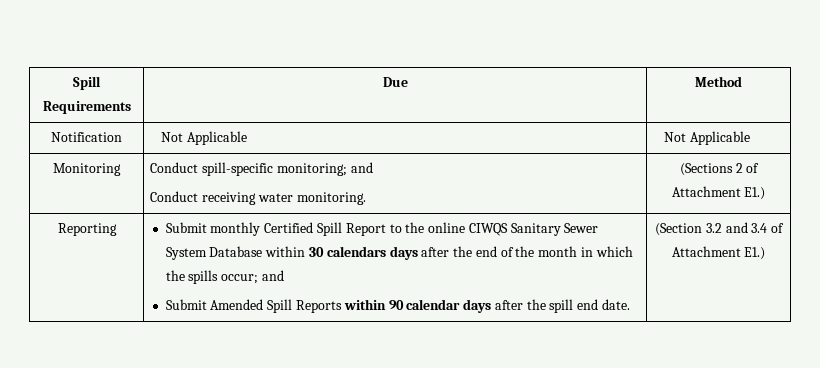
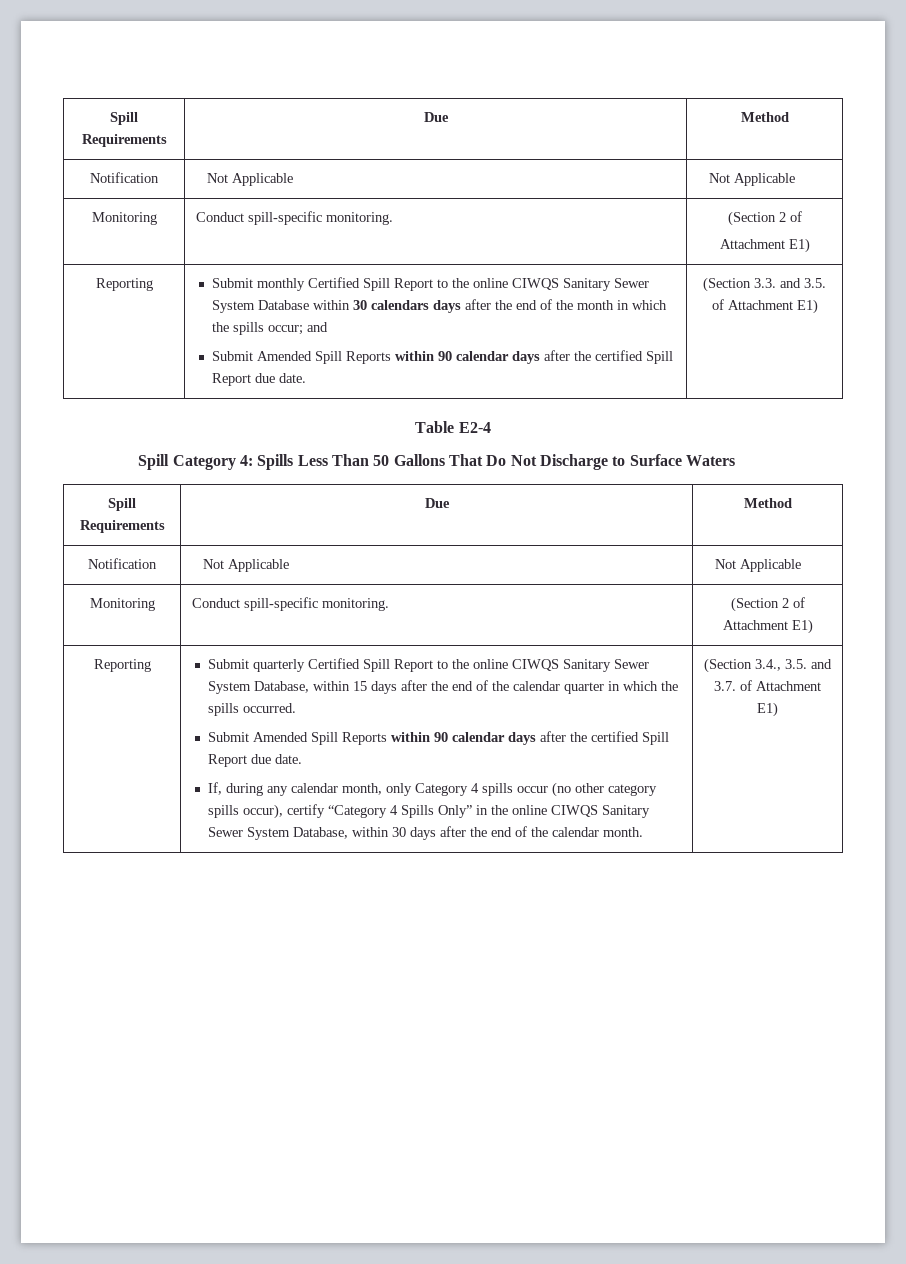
[276,162,373,176] [150,191,366,205] [679,163,760,176] [671,186,766,200] monitoring; and // Conduct receiving water monitoring. | (Sections 2 of Attachment E1.) -> [325,212,393,225] [727,211,802,226] [719,238,810,253] monitoring. | (Section 2 of // Attachment E1)
[549,299,630,313] [654,222,785,236] [671,246,766,260] spill end date. | (Section 3.2 and 3.4 of Attachment E1.) -> [594,350,673,364] [211,373,306,386] [703,277,826,292] [711,299,818,314] [415,421,491,433] [138,454,735,470] [108,498,136,511] [79,520,165,533] [424,498,450,508] [743,498,792,508] [88,558,157,569] [203,559,290,572] [715,559,802,572] [89,598,155,611] [191,597,389,611] [730,597,805,612] [722,619,813,634] [93,659,151,672] [207,658,649,672] [207,680,678,694] [207,703,296,716] [207,731,669,745] [207,754,302,767] [207,782,657,797] [207,804,650,819] [207,826,643,840] [704,658,832,673] [714,680,821,691] [757,702,778,717] certified Spill Report due date. | (Section 3.3. and 3.5. of Attachment E1) // Table E2-4 // Spill Category 4: Spills Less Than 50 Gallons That Do Not Discharge to Surface Waters // Spill Requirements | Due | Method // Notification | Not Applicable | Not Applicable // Monitoring | Conduct spill-specific monitoring. | (Section 2 of Attachment E1) // Reporting | Submit quarterly Certified Spill Report to the online CIWQS Sanitary Sewer System Database, within 15 days after the end of the calendar quarter in which the spills occurred. // Submit Amended Spill Reports within 90 calendar days after the certified Spill Report due date. // If, during any calendar month, only Category 4 spills occur (no other category spills occur), certify “Category 4 Spills Only” in the online CIWQS Sanitary Sewer System Database, within 30 days after the end of the calendar month. | (Section 3.4., 3.5. and 3.7. of Attachment E1)

